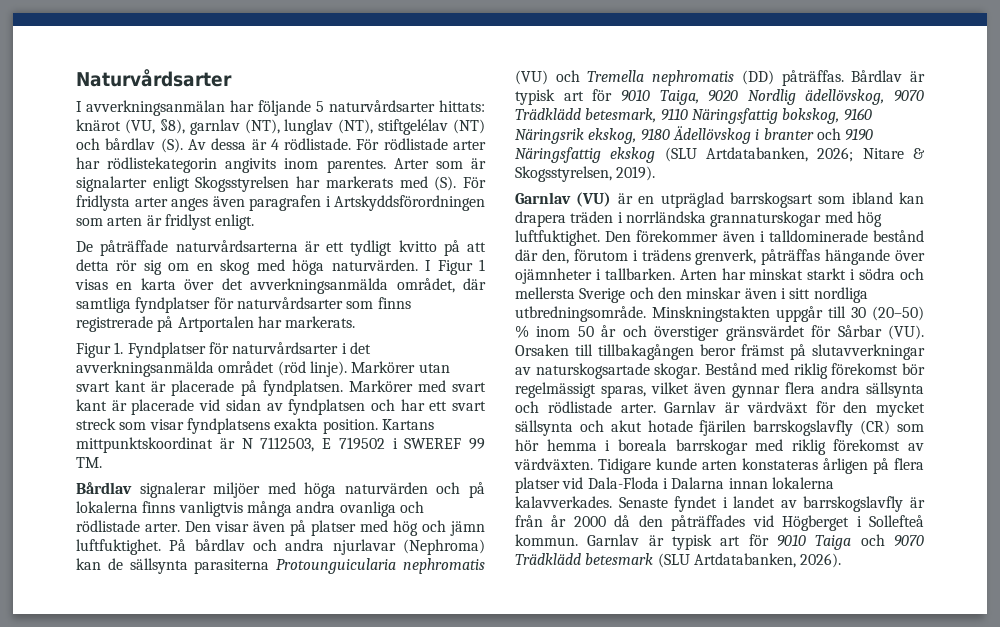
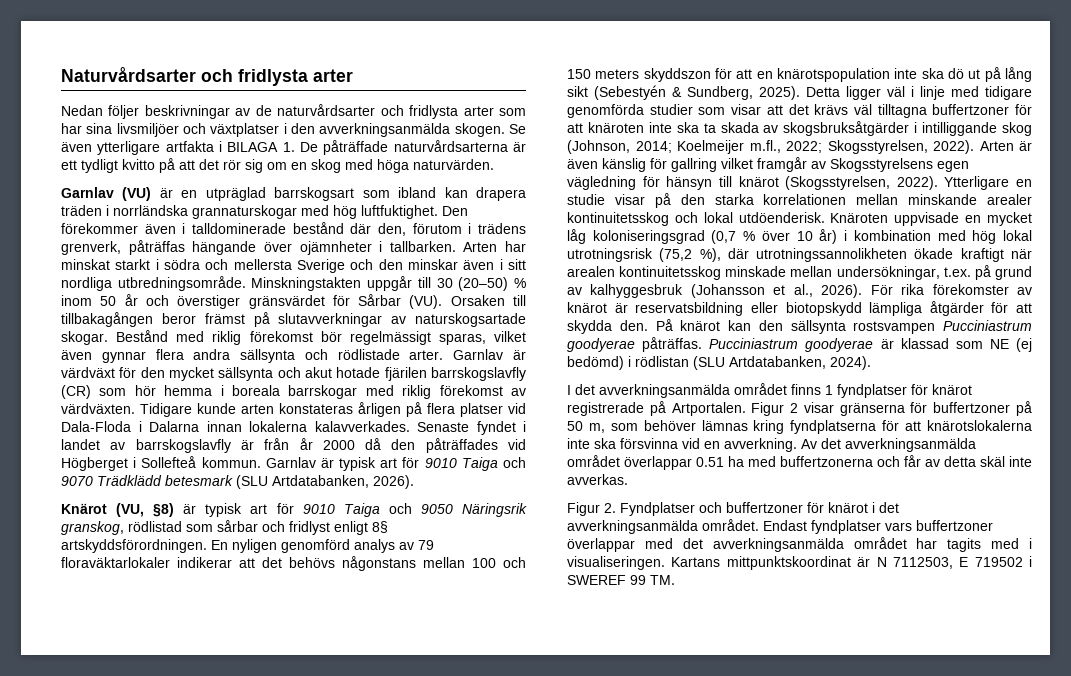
[76,100,485,116] [76,119,485,135] [76,138,487,153] [76,157,487,173] [76,176,487,192] [76,195,485,211] [76,214,255,230] // I avverkningsanmälan har följande 5 naturvårdsarter hittats: knärot (VU, §8), garnlav (NT), lunglav (NT), stiftgelélav (NT) och bårdlav (S). Av dessa är 4 rödlistade. För rödlistade arter har rödlistekategorin angivits inom parentes. Arter som är signalarter enligt Skogsstyrelsen har markerats med (S). För fridlysta arter anges även paragrafen i Artskyddsförordningen som arten är fridlyst enligt. // -> [201,69,353,86] [61,104,527,119] [61,123,526,137] [61,141,295,155] och fridlysta arter // Nedan följer beskrivningar av de naturvårdsarter och fridlysta arter som har sina livsmiljöer och växtplatser i den avverkningsanmälda skogen. Se även ytterligare artfakta i BILAGA 1.
[76,259,109,271] detta -> [199,159,219,170] det
[425,259,485,275] [75,278,486,294] [76,297,411,313] [76,316,356,332] [76,342,371,358] [76,361,450,377] [76,380,486,396] [76,399,486,415] [76,418,434,434] [76,437,485,453] [76,457,102,468] [76,482,485,498] [76,501,424,517] [76,520,485,536] [76,539,485,555] [76,558,486,574] [515,70,925,86] [515,89,924,105] [515,108,872,124] [515,126,874,144] [515,147,925,163] [515,166,656,182] I Figur 1 visas en karta över det avverkningsanmälda området, där samtliga fyndplatser för naturvårdsarter som finns registrerade på Artportalen har markerats. // Figur 1. Fyndplatser för naturvårdsarter i det avverkningsanmälda området (röd linje). Markörer utan svart kant är placerade på fyndplatsen. Markörer med svart kant är placerade vid sidan av fyndplatsen och har ett svart streck som visar fyndplatsens exakta position. Kartans mittpunktskoordinat är N 7112503, E 719502 i SWEREF 99 TM. // Bårdlav signalerar miljöer med höga naturvärden och på lokalerna finns vanligtvis många andra ovanliga och rödlistade arter. Den visar även på platser med hög och jämn luftfuktighet. På bårdlav och andra njurlavar (Nephroma) kan de sällsynta parasiterna Protounguicularia nephromatis (VU) och Tremella nephromatis (DD) påträffas. Bårdlav är typisk art för 9010 Taiga, 9020 Nordlig ädellövskog, 9070 Trädklädd betesmark, 9110 Näringsfattig bokskog, 9160 Näringsrik ekskog, 9180 Ädellövskog i branter och 9190 Näringsfattig ekskog (SLU Artdatabanken, 2026; Nitare & Skogsstyrelsen, 2019). -> (494, 164) none
(842, 560) none -> [61,503,527,517] [61,520,388,535] [61,539,434,553] [61,556,526,571] [567,67,1032,82] [567,85,1032,100] [567,104,1032,118] [567,121,1032,136] [567,140,1032,154] [567,157,969,172] [567,176,1032,190] [567,193,1032,208] [567,212,1032,226] [567,229,1032,244] [567,248,1032,262] [567,265,1032,280] [567,284,1032,298] [567,301,1032,316] [567,319,1032,334] [567,337,1032,352] [567,356,871,370] [567,383,972,398] [567,401,1032,416] [567,420,1032,434] [567,438,976,452] [567,455,1032,470] [567,474,628,485] [567,502,899,516] [567,519,993,534] [567,537,1032,552] [567,556,1032,570] [567,575,675,585] // Knärot (VU, §8) är typisk art för 9010 Taiga och 9050 Näringsrik granskog, rödlistad som sårbar och fridlyst enligt 8§ artskyddsförordningen. En nyligen genomförd analys av 79 floraväktarlokaler indikerar att det behövs någonstans mellan 100 och 150 meters skyddszon för att en knärotspopulation inte ska dö ut på lång sikt (Sebestyén & Sundberg, 2025). Detta ligger väl i linje med tidigare genomförda studier som visar att det krävs väl tilltagna buffertzoner för att knäroten inte ska ta skada av skogsbruksåtgärder i intilliggande skog (Johnson, 2014; Koelmeijer m.fl., 2022; Skogsstyrelsen, 2022). Arten är även känslig för gallring vilket framgår av Skogsstyrelsens egen vägledning för hänsyn till knärot (Skogsstyrelsen, 2022). Ytterligare en studie visar på den starka korrelationen mellan minskande arealer kontinuitetsskog och lokal utdöenderisk. Knäroten uppvisade en mycket låg koloniseringsgrad (0,7 % över 10 år) i kombination med hög lokal utrotningsrisk (75,2 %), där utrotningssannolikheten ökade kraftigt när arealen kontinuitetsskog minskade mellan undersökningar, t.ex. på grund av kalhyggesbruk (Johansson et al., 2026). För rika förekomster av knärot är reservatsbildning eller biotopskydd lämpliga åtgärder för att skydda den. På knärot kan den sällsynta rostsvampen Pucciniastrum goodyerae påträffas. Pucciniastrum goodyerae är klassad som NE (ej bedömd) i rödlistan (SLU Artdatabanken, 2024). // I det avverkningsanmälda området finns 1 fyndplatser för knärot registrerade på Artportalen. Figur 2 visar gränserna för buffertzoner på 50 m, som behöver lämnas kring fyndplatserna för att knärotslokalerna inte ska försvinna vid en avverkning. Av det avverkningsanmälda området överlappar 0.51 ha med buffertzonerna och får av detta skäl inte avverkas. // Figur 2. Fyndplatser och buffertzoner för knärot i det avverkningsanmälda området. Endast fyndplatser vars buffertzoner överlappar med det avverkningsanmälda området har tagits med i visualiseringen. Kartans mittpunktskoordinat är N 7112503, E 719502 i SWEREF 99 TM.

